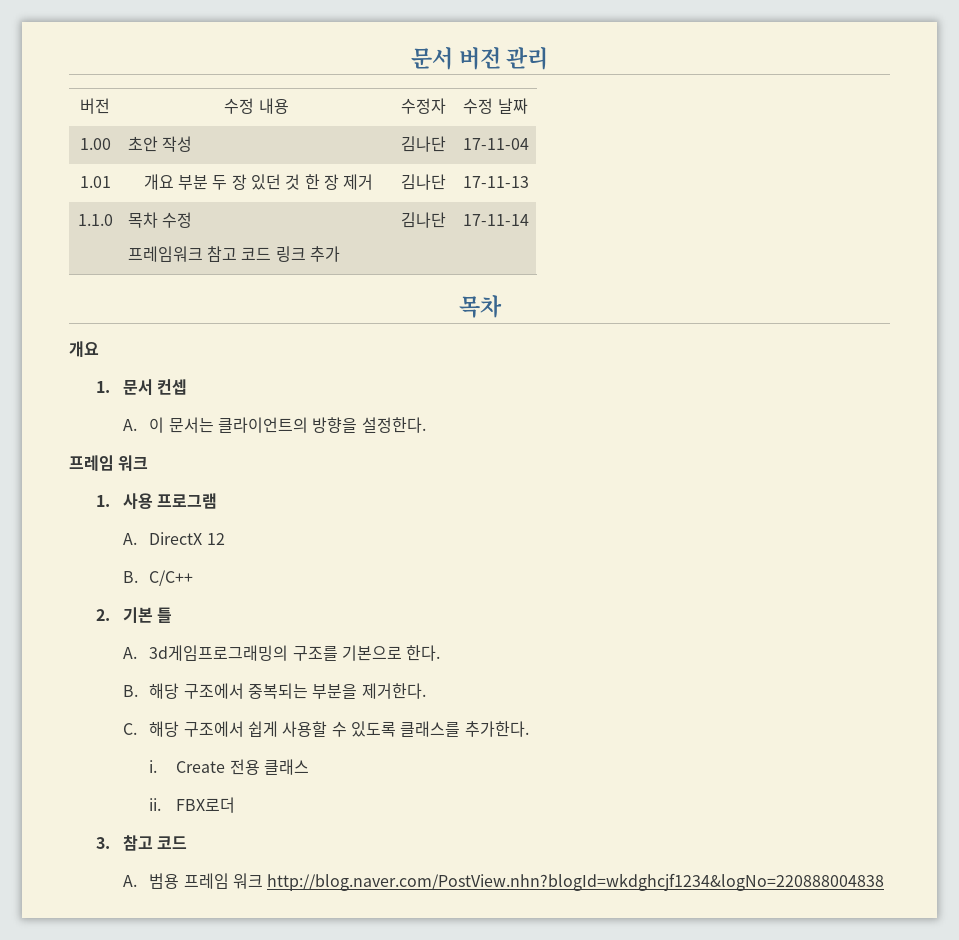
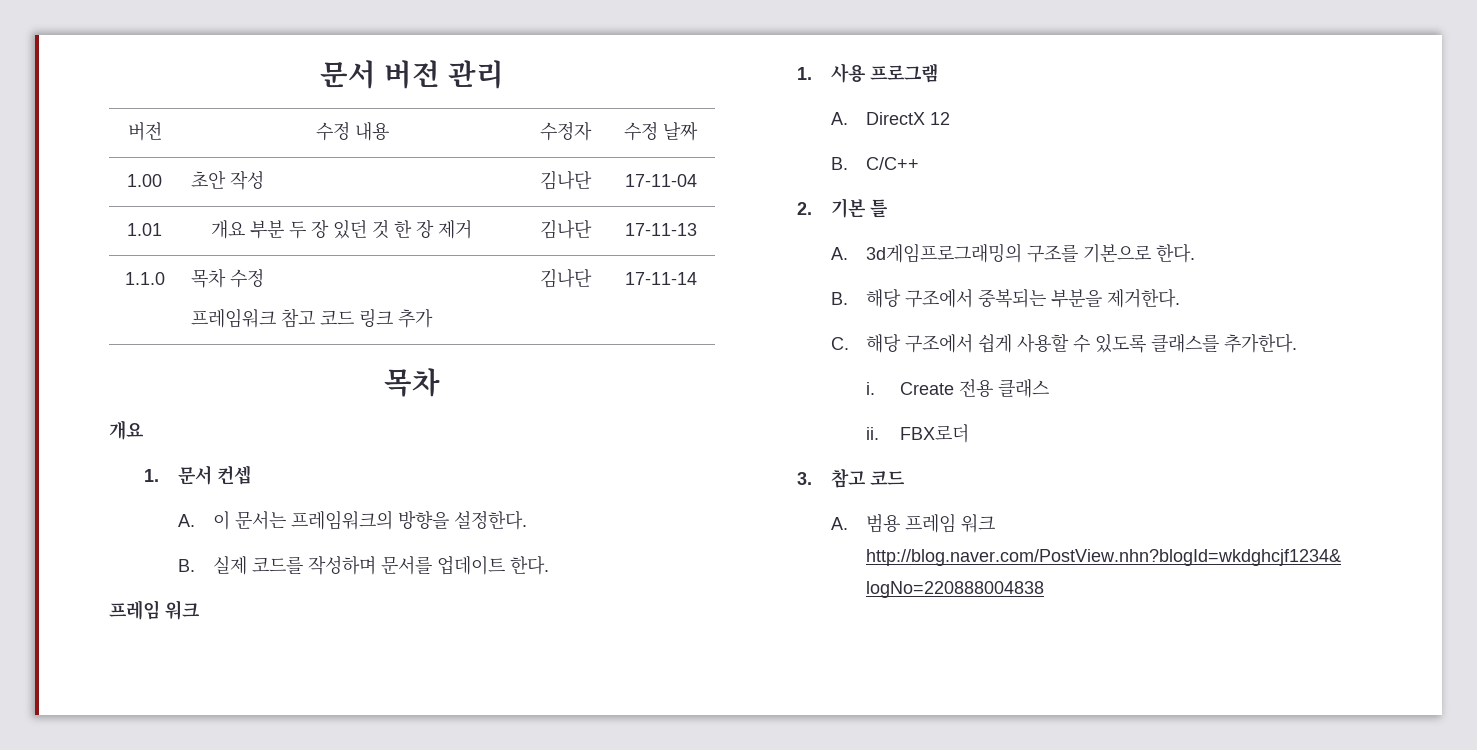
[218,417,309,433] 클라이언트의 -> [290,510,393,530] 프레임워크의
(426, 425) none -> [178,555,549,575] // B. 실제 코드를 작성하며 문서를 업데이트 한다.

